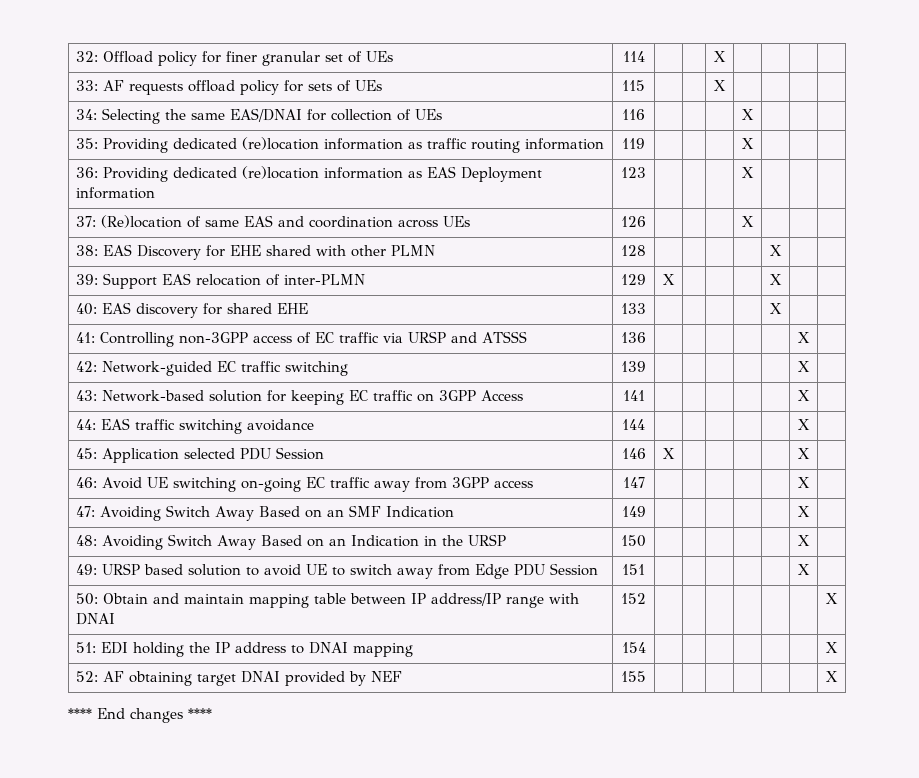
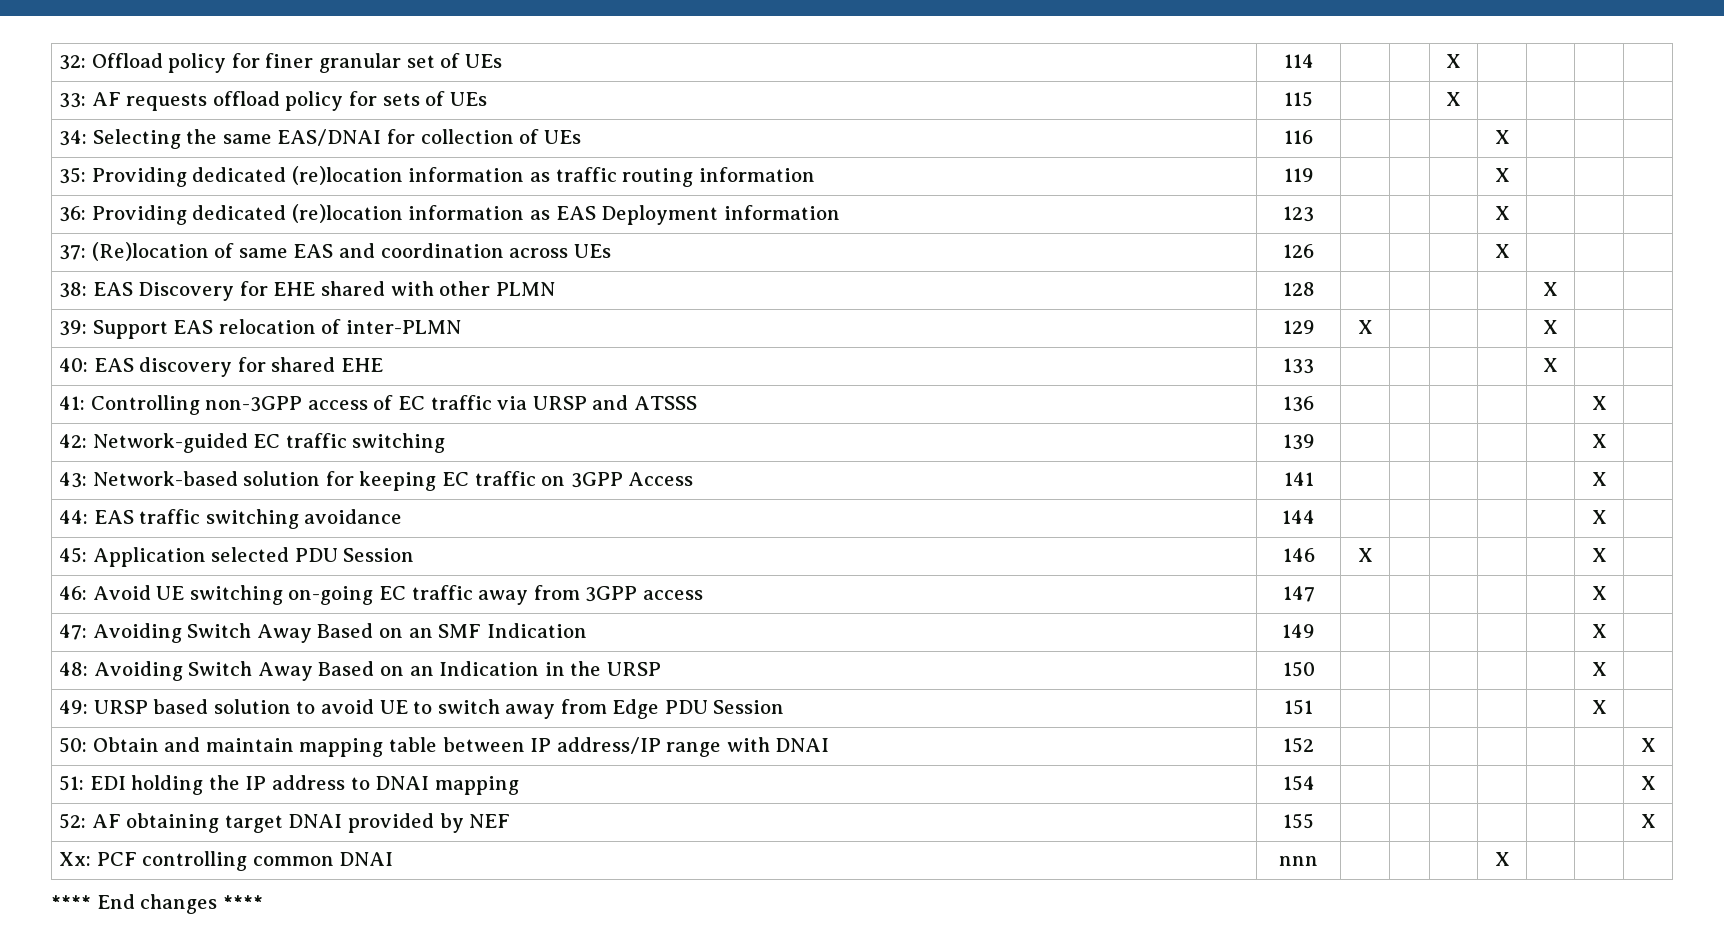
(838, 676) none -> [59,851,394,871] [1279,856,1318,866] [1494,852,1510,866] // Xx: PCF controlling common DNAI | nnn | | | | X | | |

